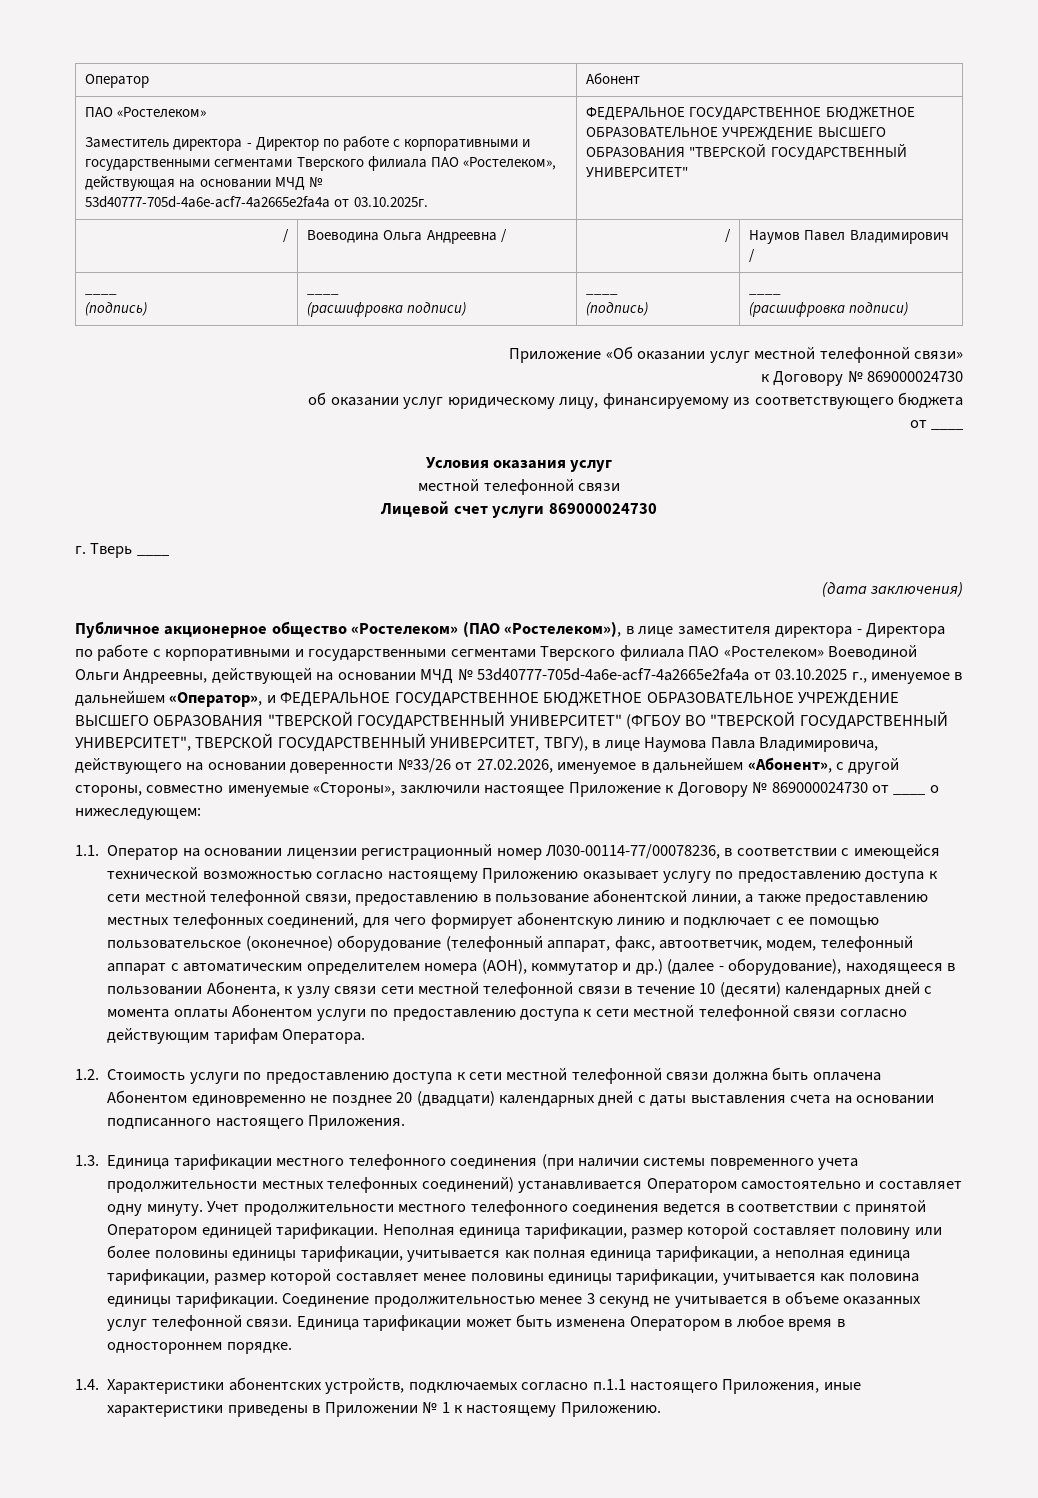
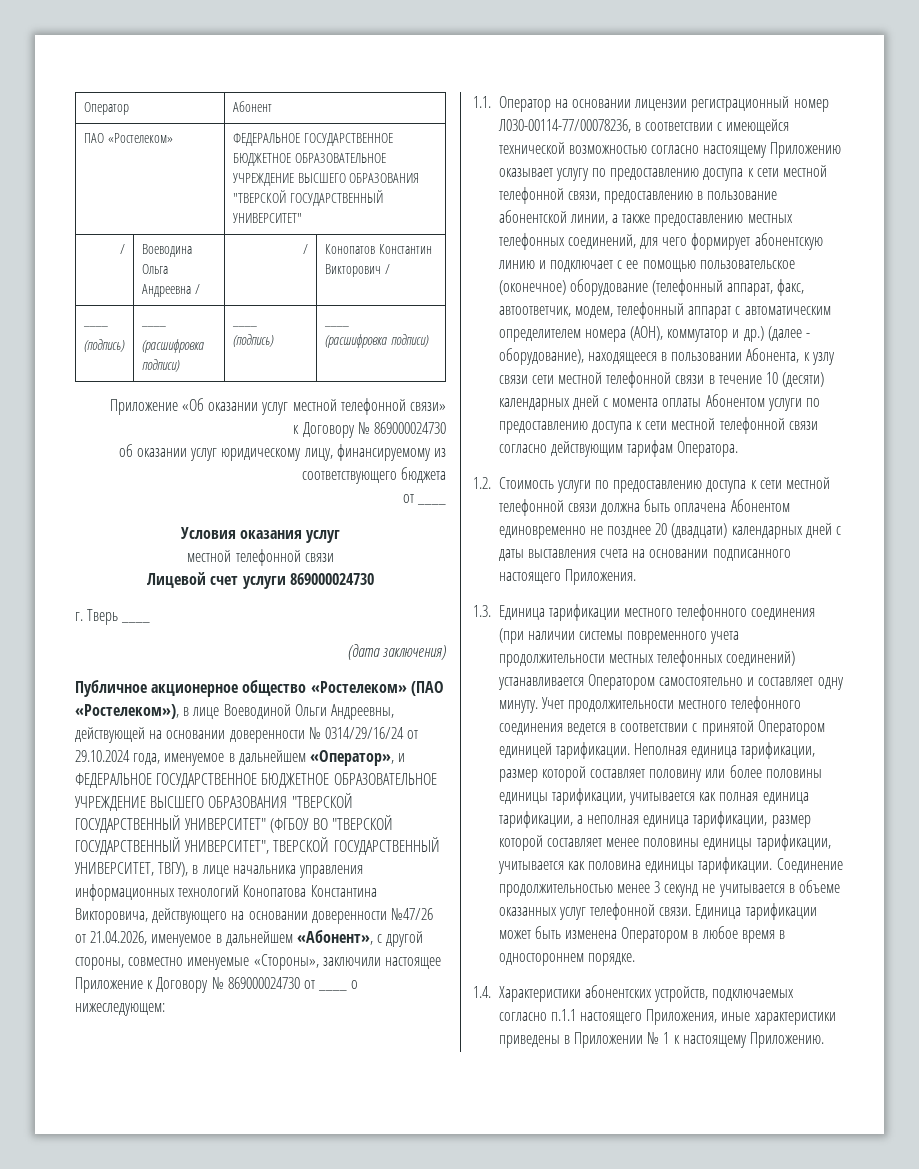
[85,136,530,151] [85,156,556,171] [85,175,323,191] [85,196,428,208] // Заместитель директора - Директор по работе с корпоративными и государственными сегментами Тверского филиала ПАО «Ростелеком», действующая на основании МЧД № 53d40777-705d-4a6e-acf7-4a2665e2fa4a от 03.10.2025г. -> (173, 138) none
[749,230,949,244] Наумов Павел Владимирович -> [324,244,432,254] [324,264,381,277] Конопатов Константин Викторович
[677,623,946,638] [75,644,824,661] заместителя директора - Директора по работе с корпоративными и государственными сегментами Тверского филиала ПАО «Ростелеком» -> (220, 713) none
[420,668,867,684] МЧД № 53d40777-705d-4a6e-acf7-4a2665e2fa4a от 03.10.2025 г., -> [229,727,419,743] [75,750,161,765] доверенности № 0314/29/16/24 от 29.10.2024 года,
[644,737,879,752] Наумова Павла Владимировича, -> [232,865,363,878] [75,884,377,901] [75,908,148,924] начальника управления информационных технологий Конопатова Константина Викторовича,
[397,758,553,773] №33/26 от 27.02.2026, -> [390,908,433,920] [75,931,148,945] №47/26 от 21.04.2026,

